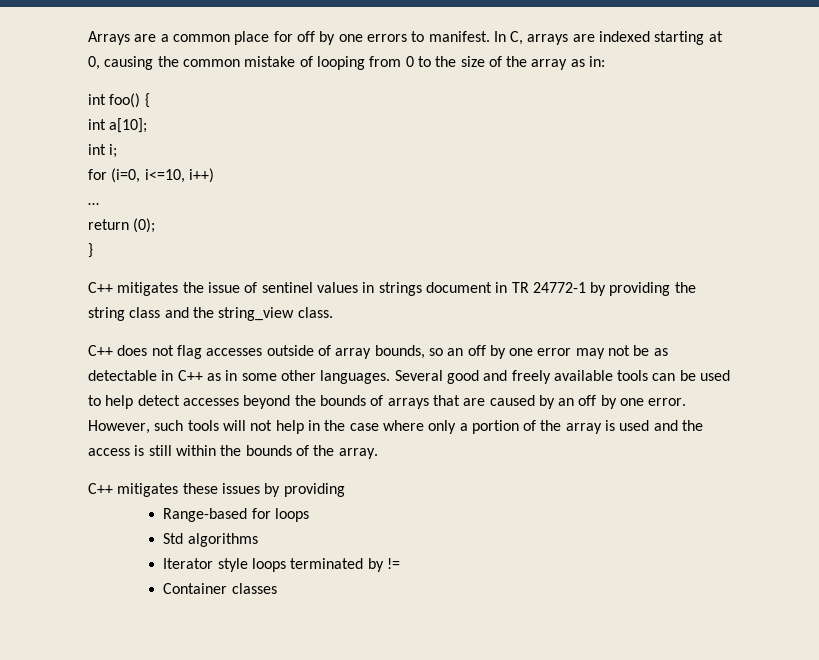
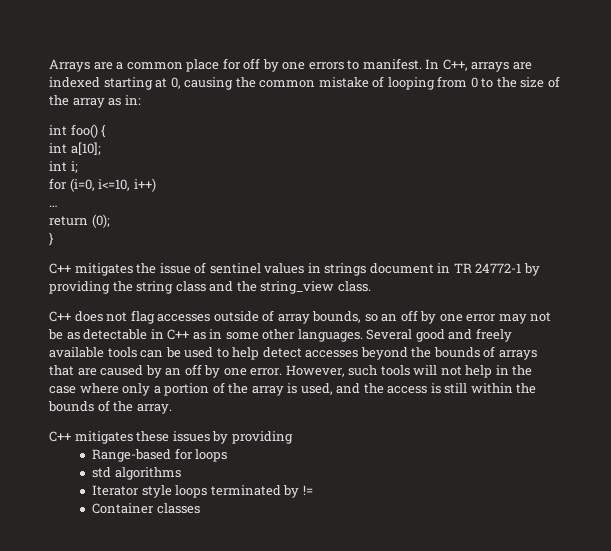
[510,31,524,45] C, -> [442,59,468,71] C++,
[619,420,650,431] used -> [300,383,333,395] used,
[163,533,184,544] Std -> [92,467,112,478] std

